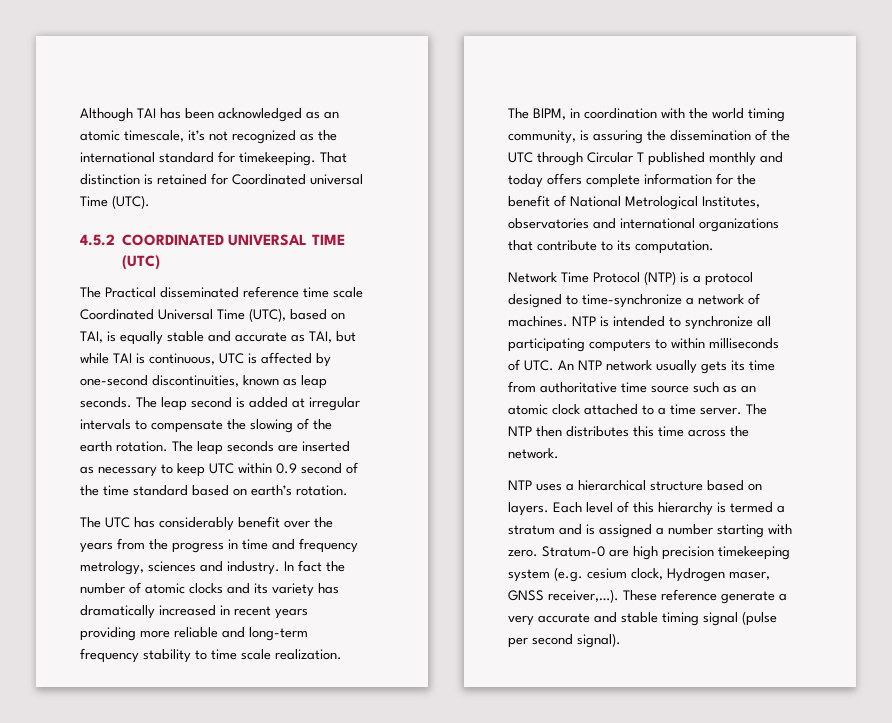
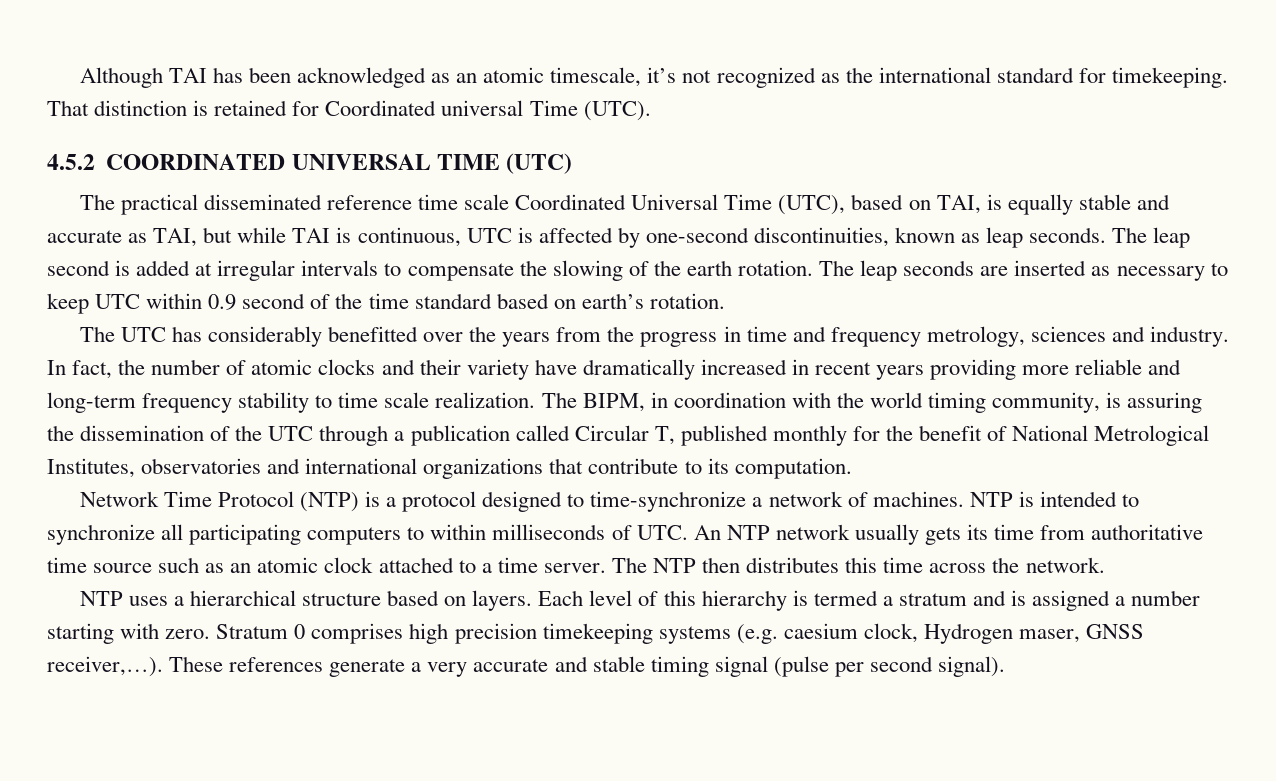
[105,287,156,298] Practical -> [120,194,198,215] practical
[238,516,280,528] benefit -> [328,326,419,342] benefitted
[298,560,322,572] fact -> [72,360,113,379] fact,
[254,583,339,597] its variety has -> [419,359,577,380] their variety have
[587,152,783,166] [508,173,712,188] Circular T published monthly and today offers complete information -> [394,425,847,446] a publication called Circular T, published monthly
[542,546,790,560] [508,567,627,582] Stratum-0 are high precision timekeeping system (e.g. cesium -> [216,623,858,644] Stratum 0 comprises high precision timekeeping systems (e.g. caesium
[661,589,717,601] reference -> [229,657,324,672] references

